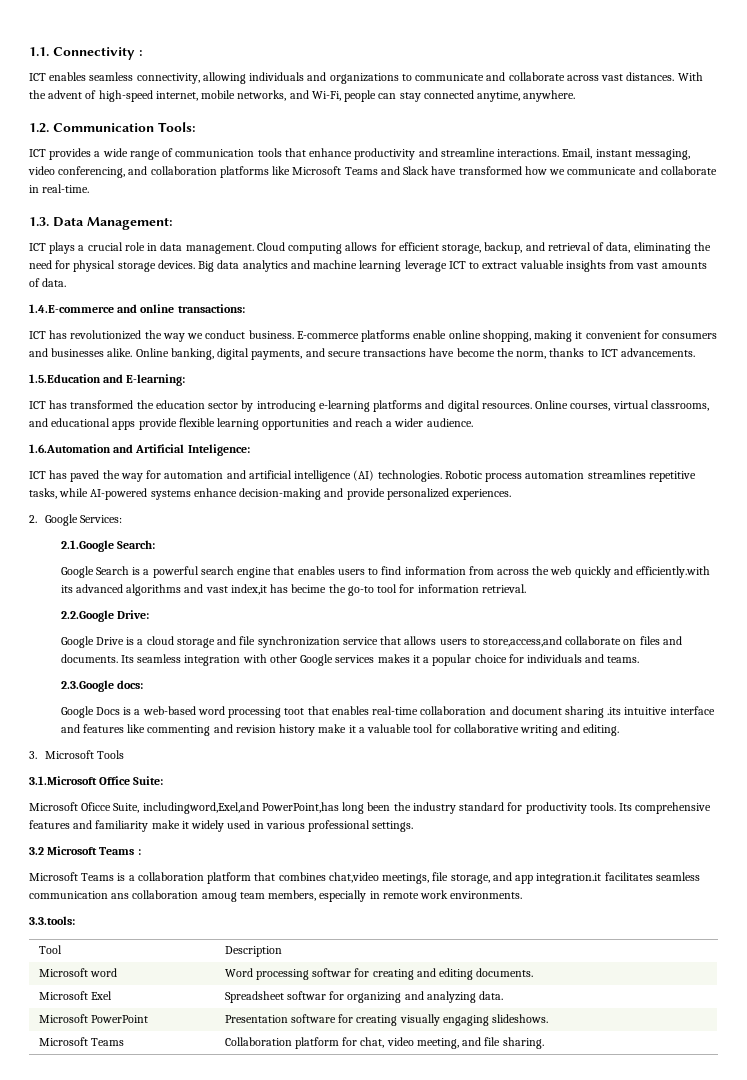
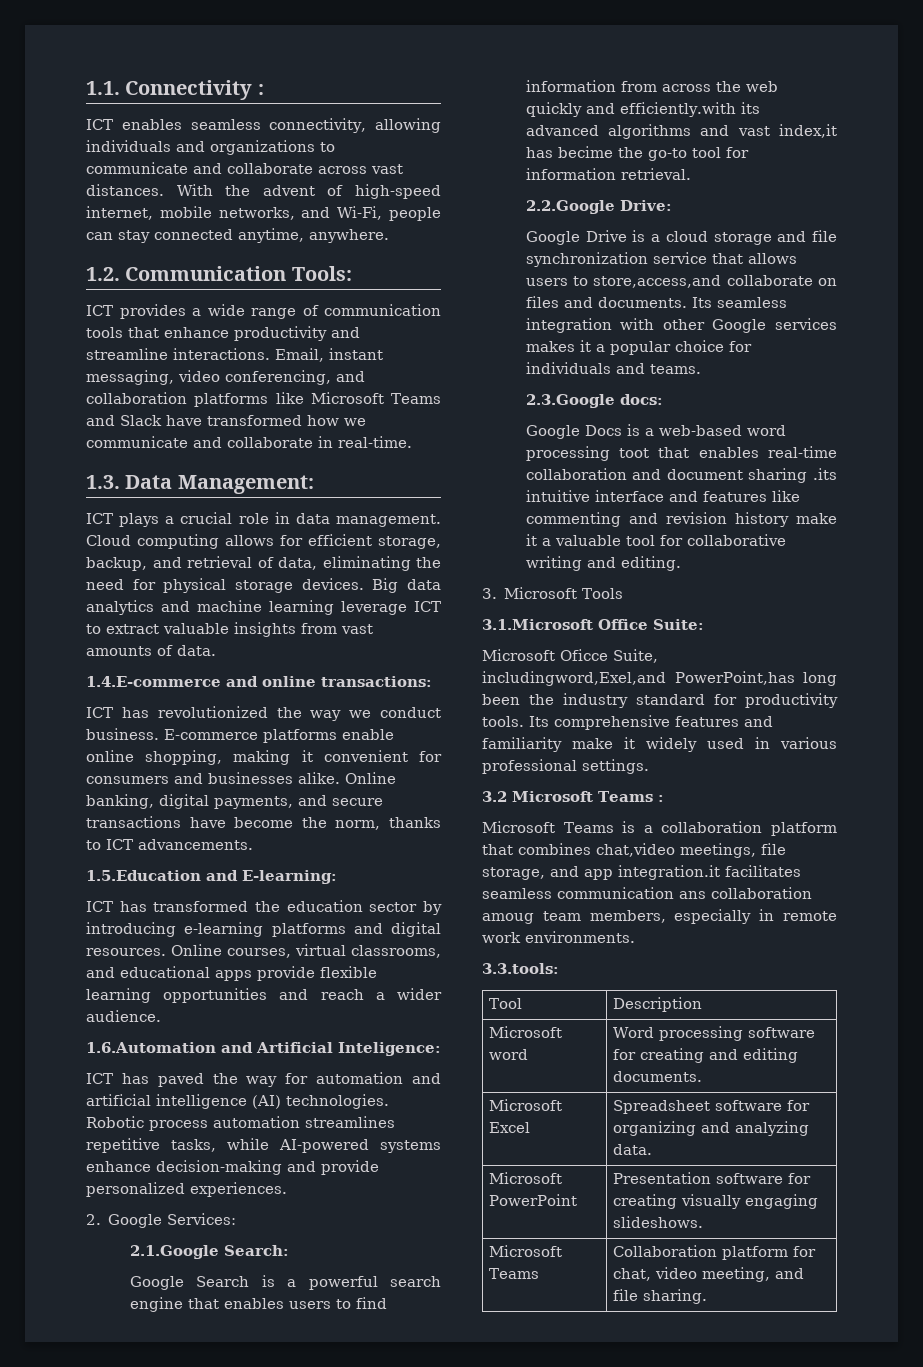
[312,968,352,977] softwar -> [748,1027,816,1038] software
[90,991,112,1000] Exel -> [489,1122,531,1133] Excel
[286,991,326,1000] softwar -> [715,1100,783,1111] software

